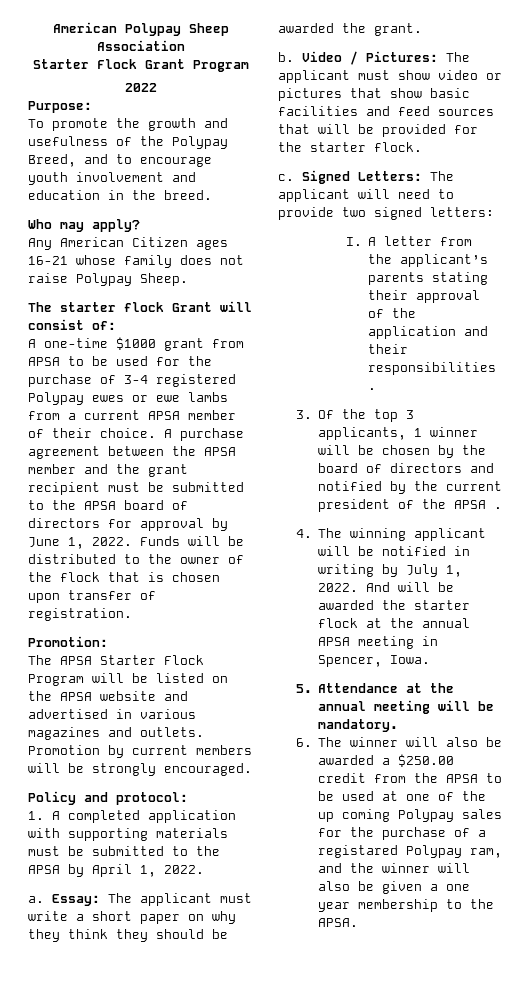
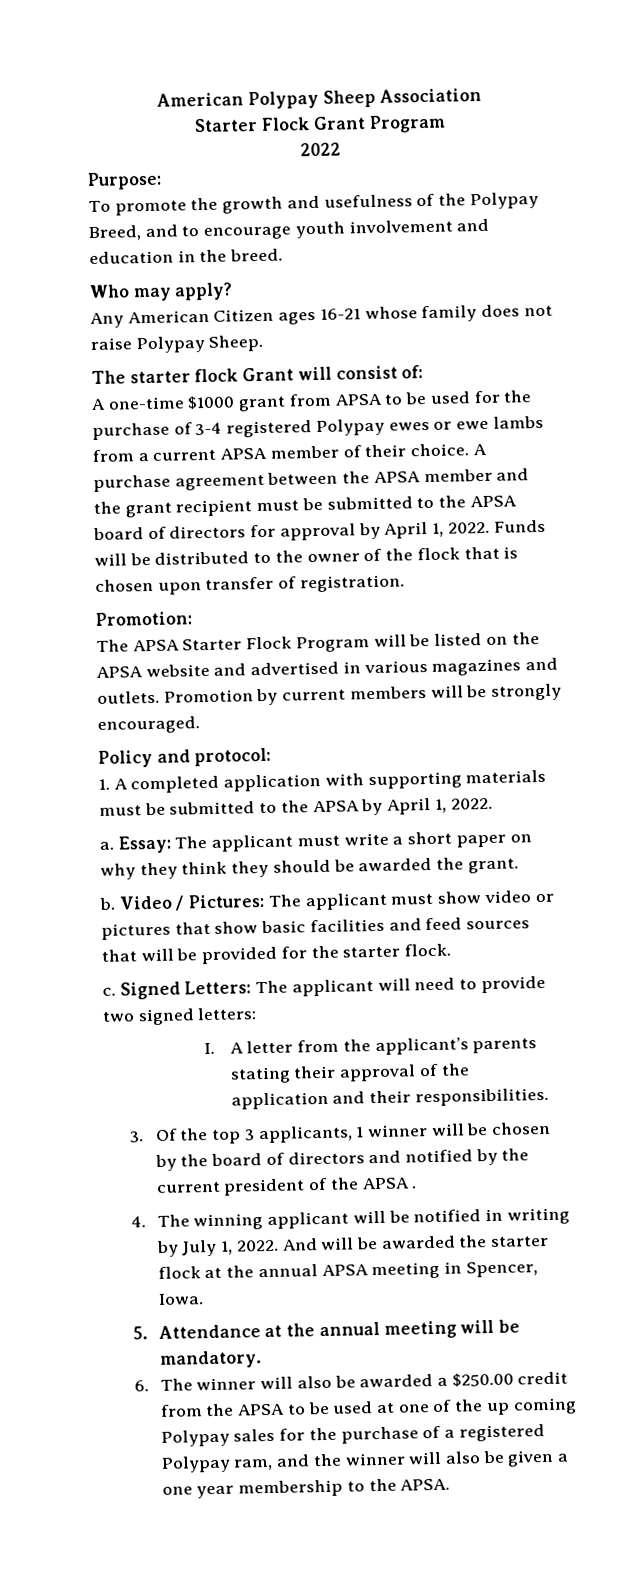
[28,537,60,547] June -> [384,521,429,539] April
[318,845,399,858] registared -> [458,1424,545,1442] registered

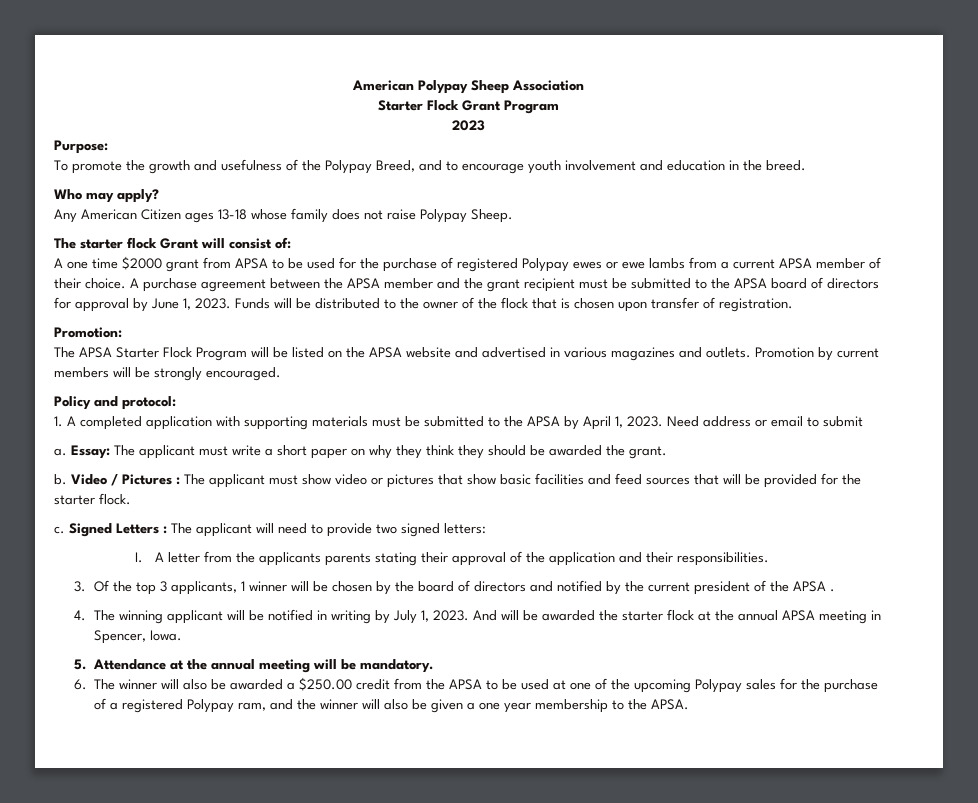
[300,142,341,157] 2022 -> [451,120,485,131] 2023
[319,308,361,320] 16-21 -> [218,209,247,220] 13-18
[107,395,236,410] one-time $1000 -> [67,256,162,270] one time $2000
[195,422,223,436] 3-4 -> (453, 263) none
[384,521,490,539] April 1, 2022. -> [151,298,231,310] June 1, 2023.
[450,797,493,810] 2022. -> [627,416,863,427] 2023. Need address or email to submit
[188,893,266,909] Pictures: -> [122,474,180,485] Pictures :
[184,980,252,995] Letters: -> [116,523,167,534] Letters :
[374,1037,469,1056] applicant’s -> [259,552,322,566] applicants
[235,1239,279,1252] 2022. -> [433,610,470,621] 2023.
[485,1397,577,1416] up coming -> [634,679,692,693] upcoming

